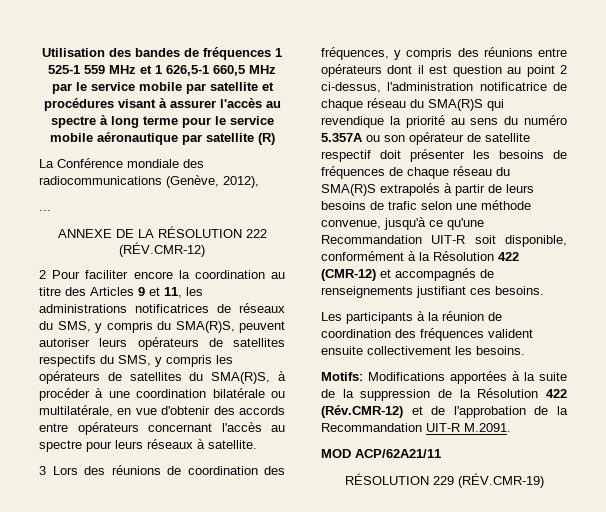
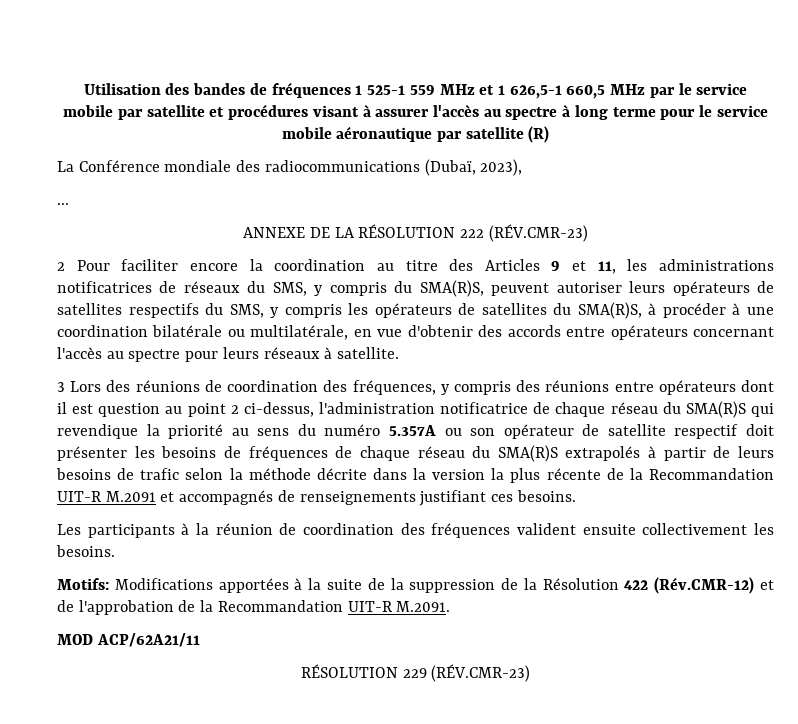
[166,175,259,188] (Genève, 2012), -> [424,159,523,176] (Dubaï, 2023),
[119,242,205,257] (RÉV.CMR-12) -> [488,224,588,242] (RÉV.CMR-23)
[456,200,531,210] [321,217,484,230] [321,235,567,247] [321,251,519,261] [321,269,376,281] une méthode convenue, jusqu'à ce qu'une Recommandation UIT-R soit disponible, conformément à la Résolution 422 (CMR-12) -> [229,468,774,483] [57,491,156,502] la méthode décrite dans la version la plus récente de la Recommandation UIT-R M.2091
[457,473,544,488] (RÉV.CMR-19) -> [431,664,531,682] (RÉV.CMR-23)

